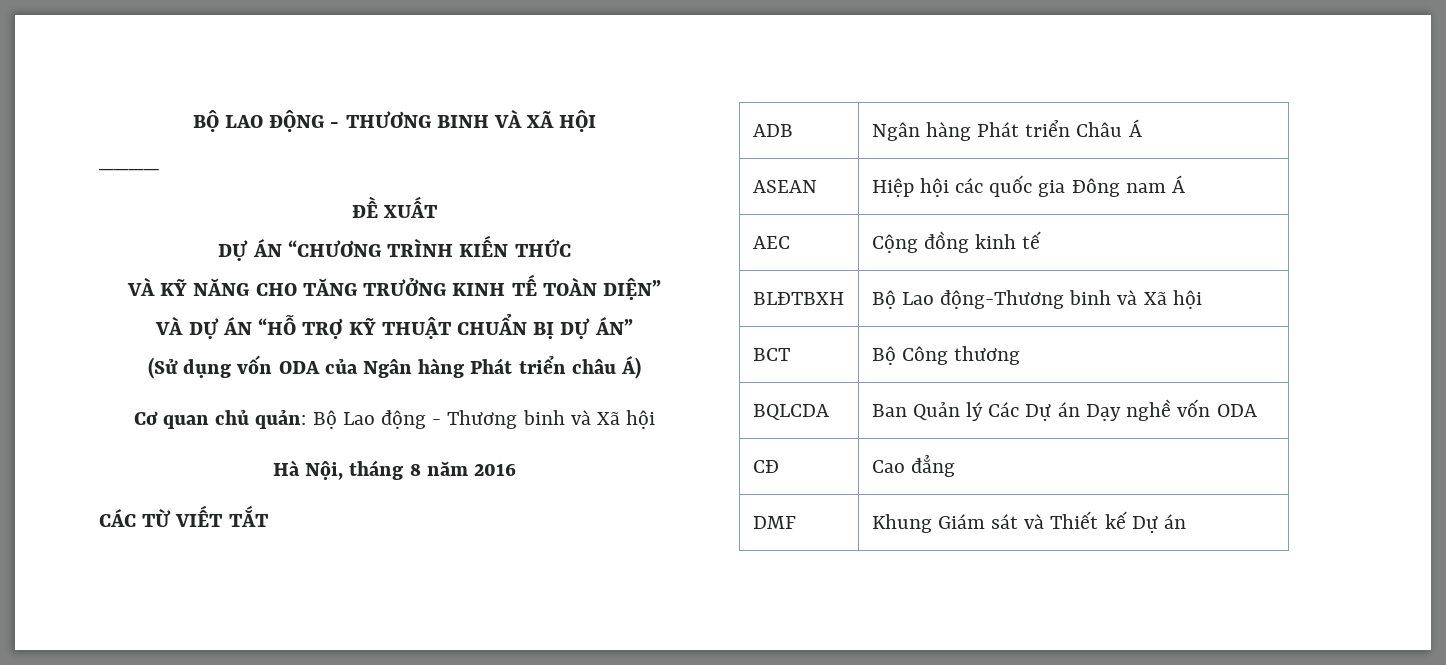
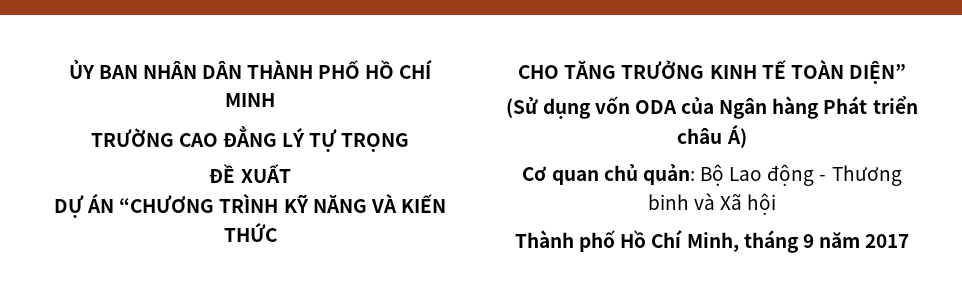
[192,109,597,132] [99,167,159,171] BỘ LAO ĐỘNG - THƯƠNG BINH VÀ XÃ HỘI // ____ -> [68,59,433,79] [225,93,275,107] [90,126,410,152] ỦY BAN NHÂN DÂN THÀNH PHỐ HỒ CHÍ MINH // TRƯỜNG CAO ĐẲNG LÝ TỰ TRỌNG
(454, 247) none -> [283,193,397,213] KỸ NĂNG VÀ
[127,277,250,296] VÀ KỸ NĂNG -> (277, 232) none
[155,313,633,339] // VÀ DỰ ÁN “HỖ TRỢ KỸ THUẬT CHUẨN BỊ DỰ ÁN” -> (906, 72) none
[272,460,517,480] [99,505,269,527] [752,124,793,137] [871,119,1142,141] [752,180,817,193] [871,175,1186,197] [752,236,790,249] [871,231,1042,253] [752,292,844,305] [871,290,1202,309] [752,348,790,361] [871,346,1021,365] [752,404,829,420] [871,399,1257,421] [752,460,779,473] [871,455,955,477] [752,516,796,529] [871,511,1187,533] Hà Nội, tháng 8 năm 2016 // CÁC TỪ VIẾT TẮT // ADB | Ngân hàng Phát triển Châu Á // ASEAN | Hiệp hội các quốc gia Đông nam Á // AEC | Cộng đồng kinh tế // BLĐTBXH | Bộ Lao động-Thương binh và Xã hội // BCT | Bộ Công thương // BQLCDA | Ban Quản lý Các Dự án Dạy nghề vốn ODA // CĐ | Cao đẳng // DMF | Khung Giám sát và Thiết kế Dự án -> [514,230,910,253] Thành phố Hồ Chí Minh, tháng 9 năm 2017

